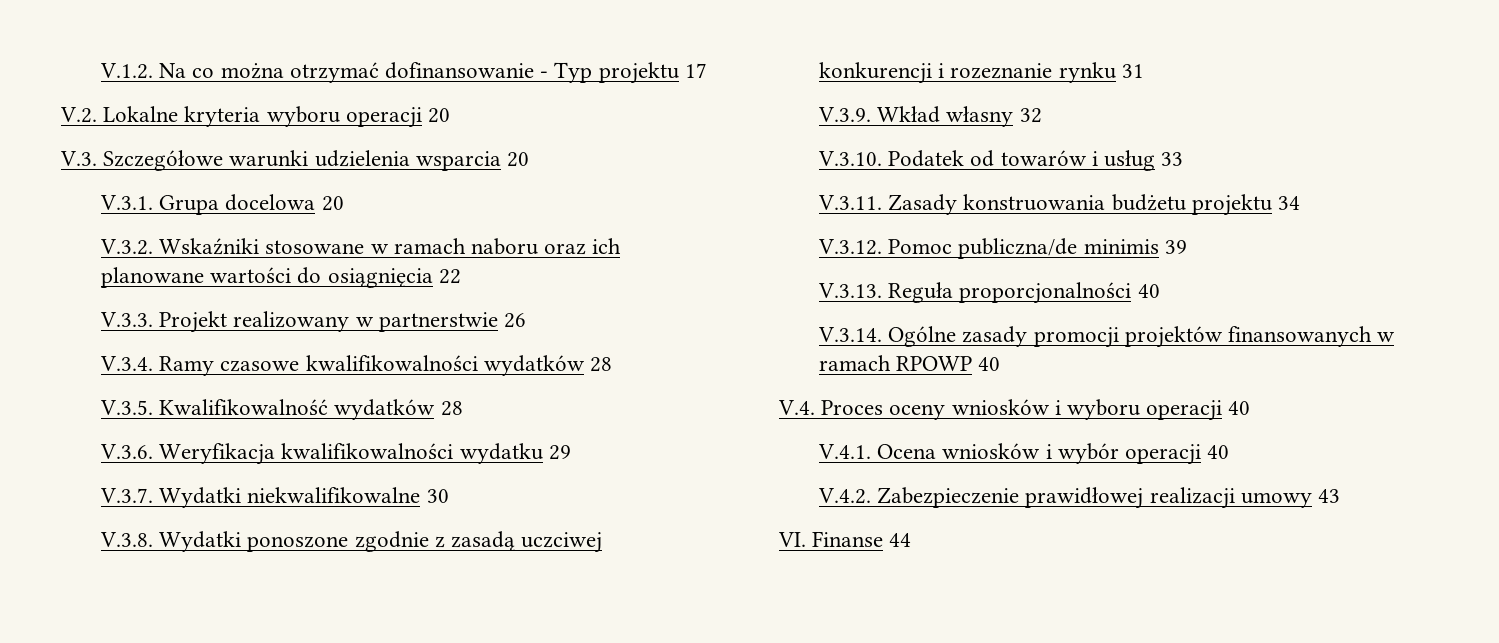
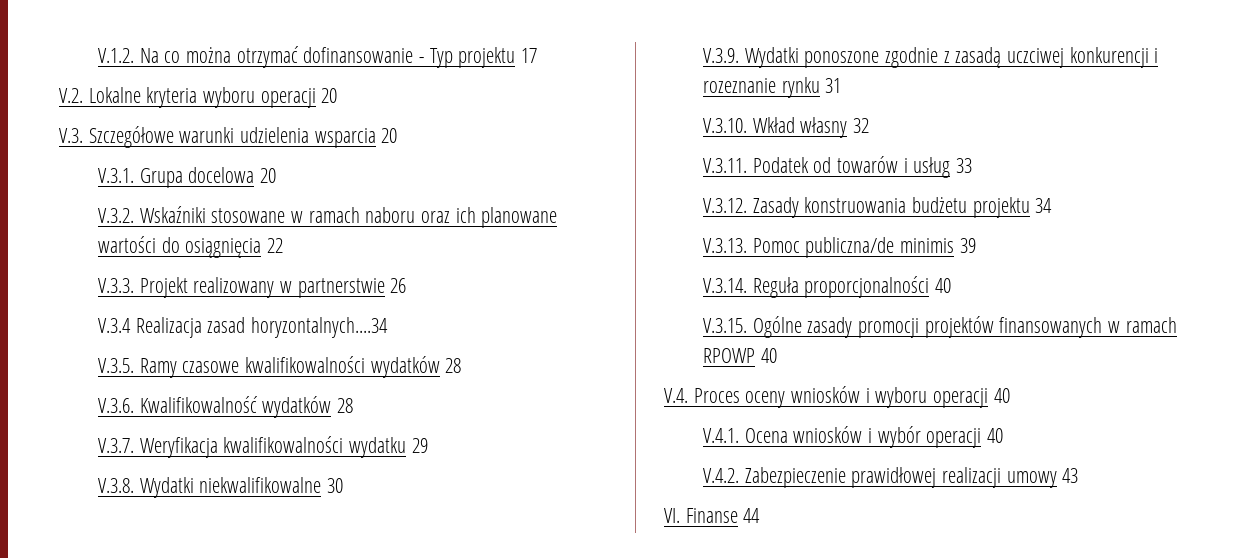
[99,356,153,371] V.3.4. -> [98,317,389,338] [98,358,135,373] V.3.4 Realizacja zasad horyzontalnych....34 // V.3.5.
[99,400,153,415] V.3.5. -> [98,398,135,413] V.3.6.
[99,444,153,459] V.3.6. -> [98,438,135,453] V.3.7.
[99,488,153,503] V.3.7. -> [98,478,135,493] V.3.8.
[99,532,153,547] V.3.8. -> [703,48,740,63] V.3.9.
[817,107,871,122] V.3.9. -> [703,118,748,133] V.3.10.
[817,151,882,166] V.3.10. -> [703,158,748,173] V.3.11.
[817,195,882,210] V.3.11. -> [703,198,748,213] V.3.12.
[817,239,882,255] V.3.12. -> [703,238,748,253] V.3.13.
[817,283,882,298] V.3.13. -> [703,278,748,293] V.3.14.
[817,327,882,342] V.3.14. -> [703,318,748,333] V.3.15.

